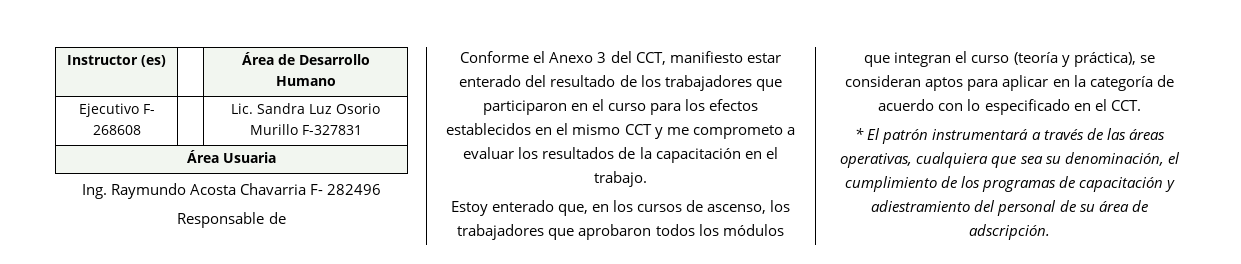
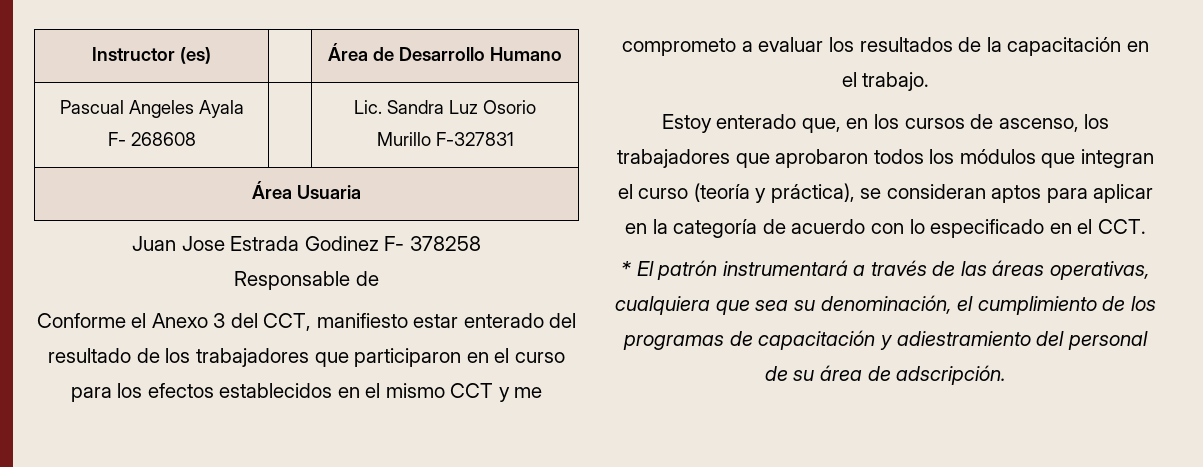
[78,103,139,117] Ejecutivo -> [59,100,244,118] Pascual Angeles Ayala
[81,183,382,199] Ing. Raymundo Acosta Chavarria F- 282496 -> [132,236,481,251] Juan Jose Estrada Godinez F- 378258

